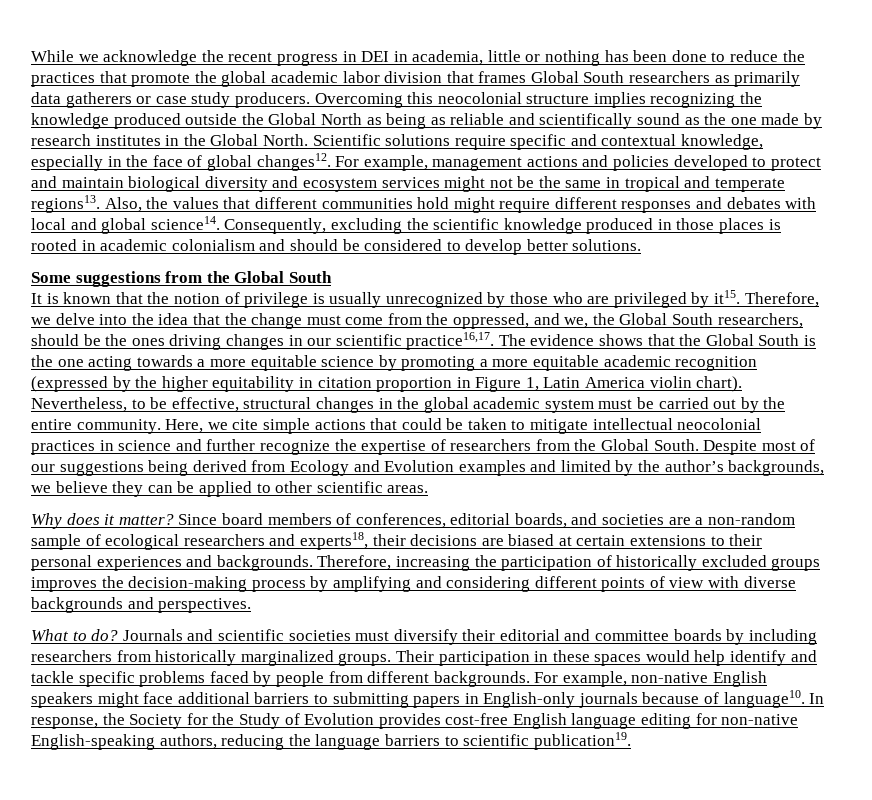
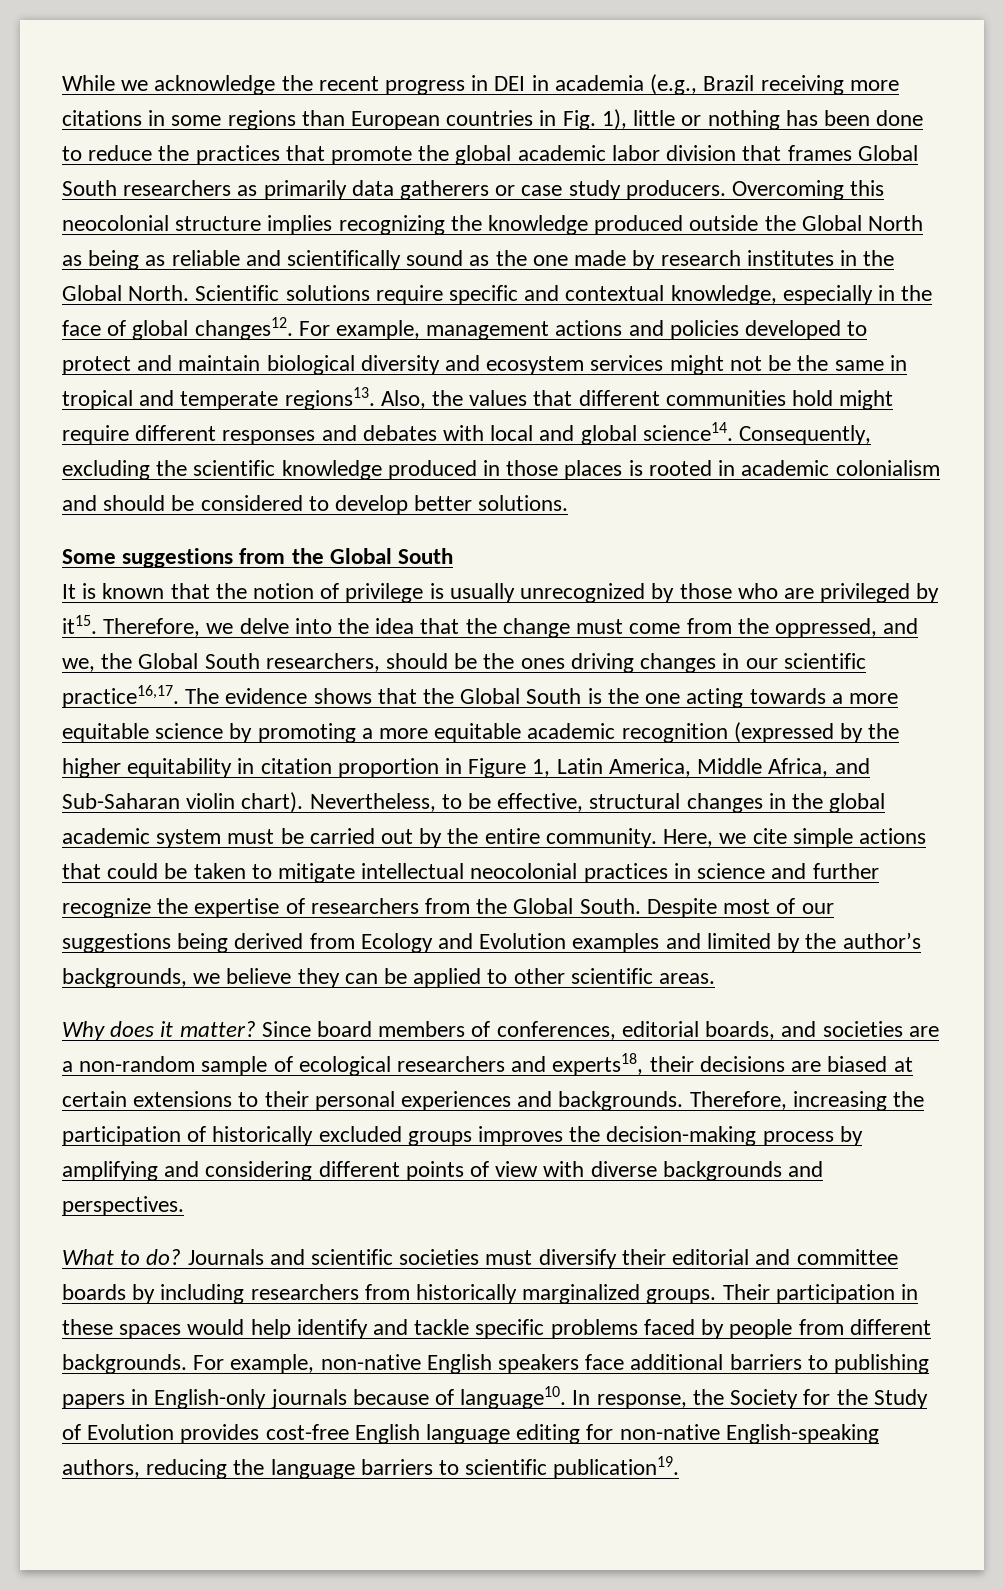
[412,50,484,65] academia, -> [554,74,899,95] [62,109,627,130] academia (e.g., Brazil receiving more citations in some regions than European countries in Fig. 1),
[585,377,646,388] America -> [608,758,870,777] [62,793,180,809] America, Middle Africa, and Sub-Saharan
[97,692,139,708] might -> (580, 1364) none
[332,692,409,708] submitting -> [834,1354,930,1374] publishing

